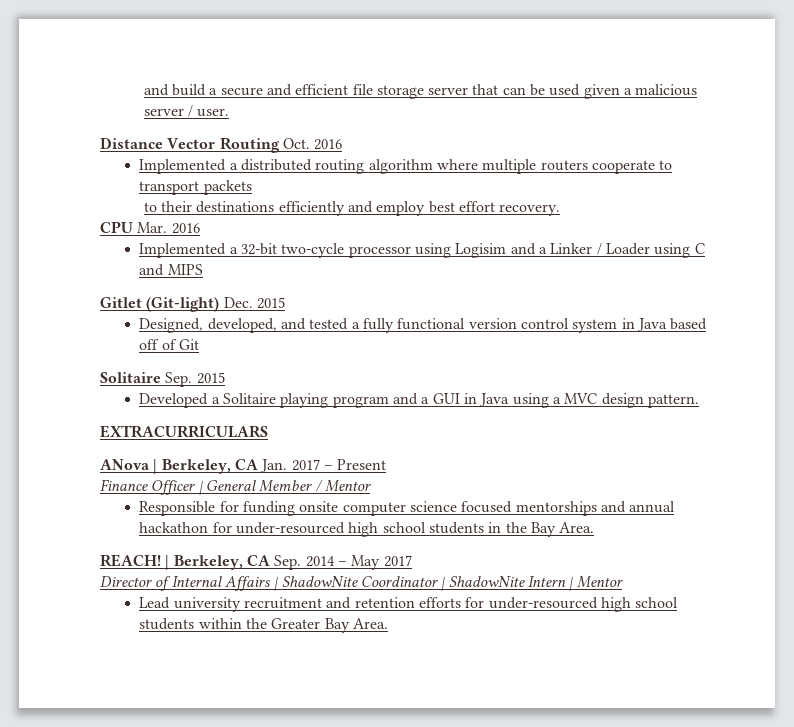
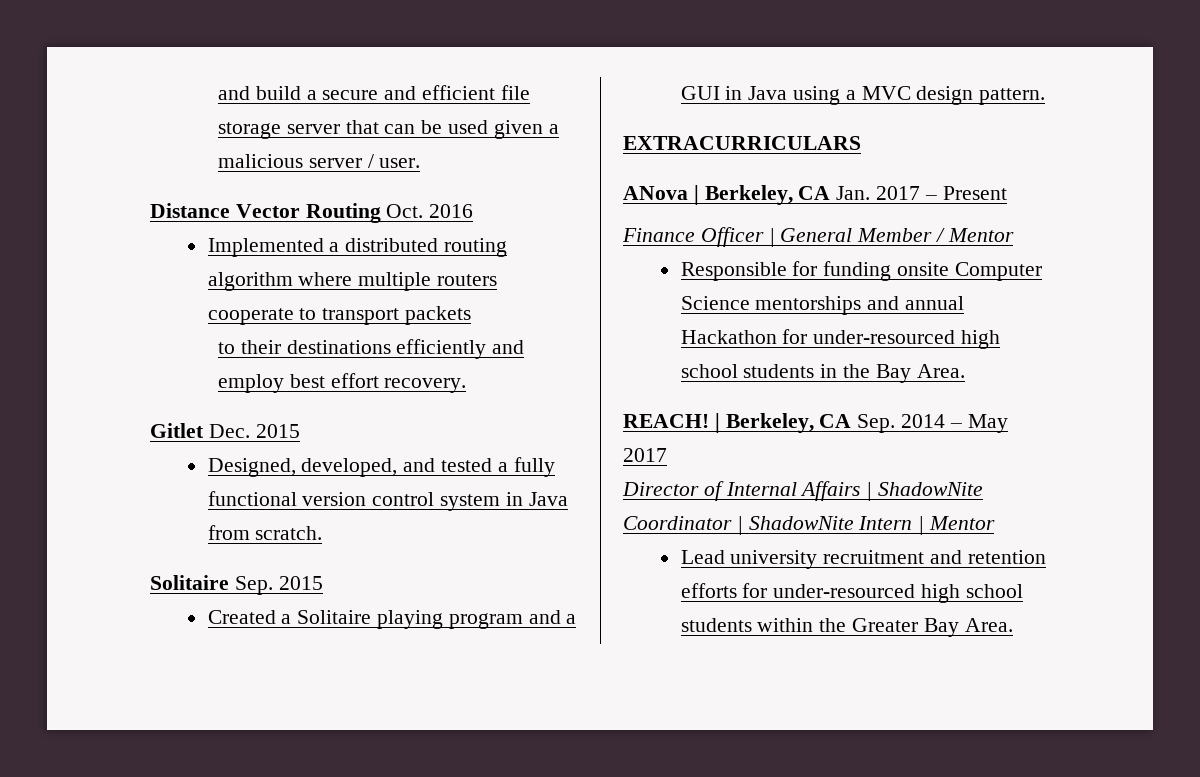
[100,221,200,234] [139,243,705,258] [139,264,203,276] // CPU Mar. 2016 // Implemented a 32-bit two-cycle processor using Logisim and a Linker / Loader using C and MIPS -> (467, 385) none
[146,297,220,312] (Git-light) -> (204, 430) none
[670,318,708,330] [139,339,200,350] based off of Git -> [207,525,323,540] from scratch.
[139,393,209,408] Developed -> [207,610,276,624] Created
[342,501,513,516] computer science focused -> [954,262,1042,281] [680,296,750,310] Computer Science
[139,522,209,533] hackathon -> [680,330,777,344] Hackathon

